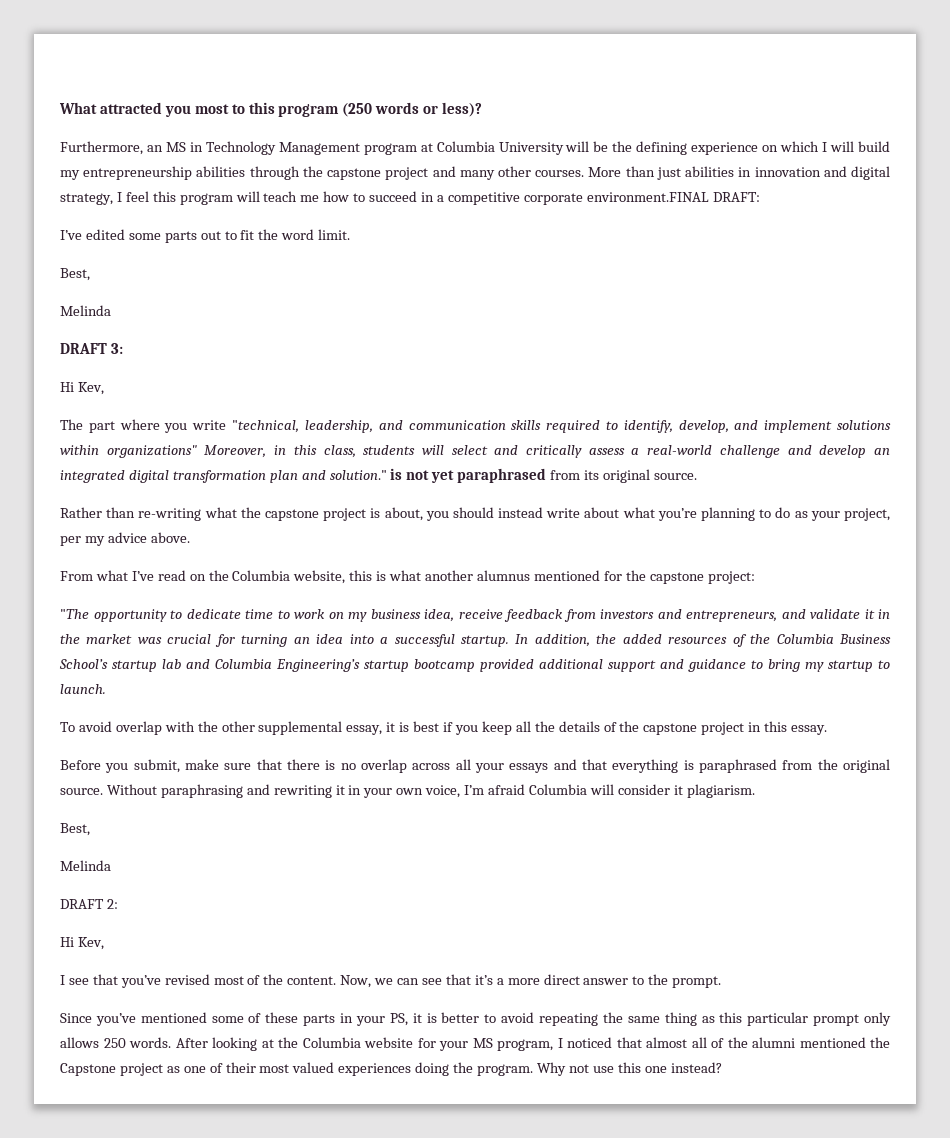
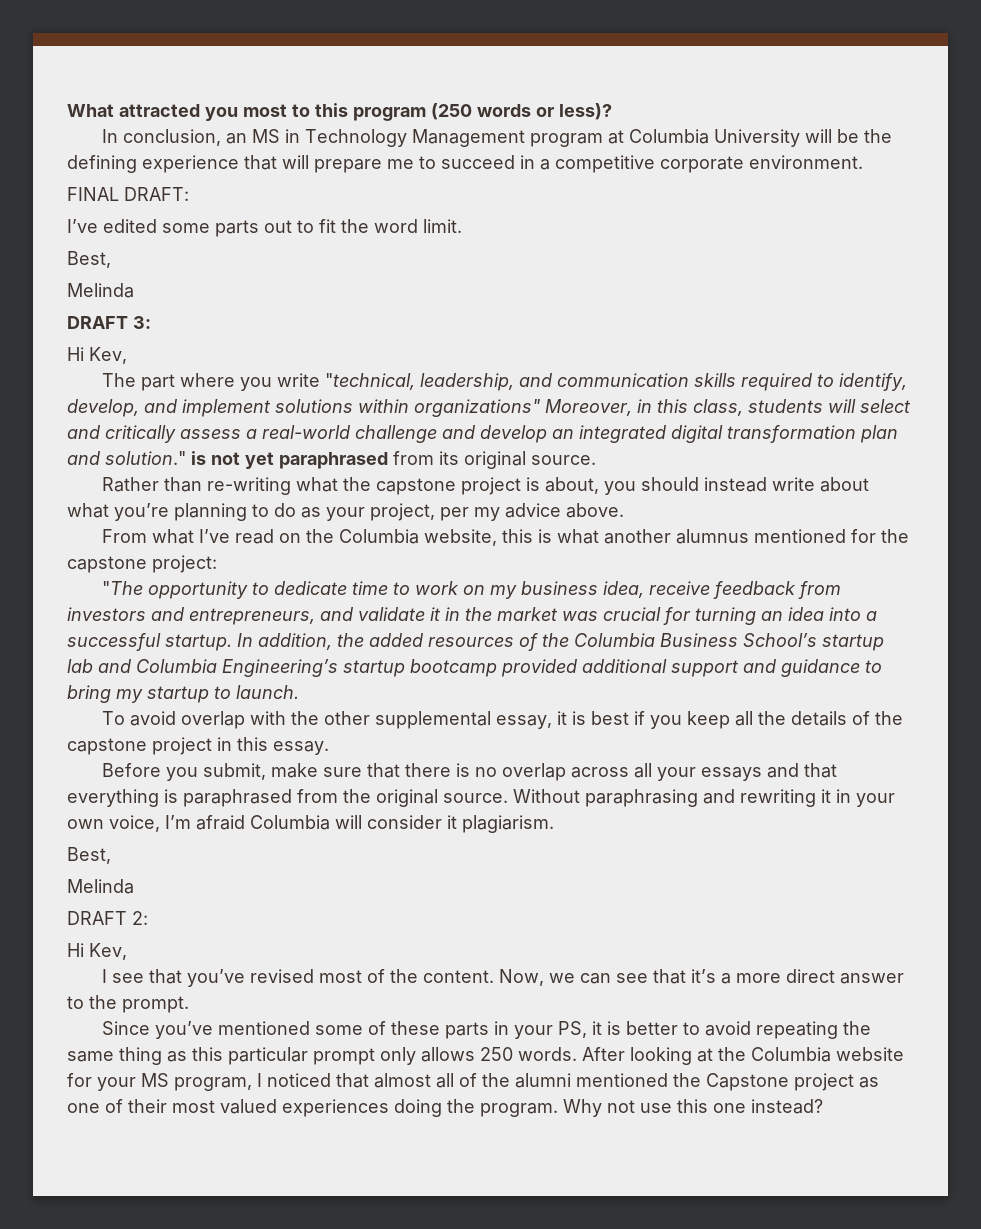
[60,141,143,155] Furthermore, -> [101,129,221,146] In conclusion,
[762,141,890,152] [60,166,890,180] [60,191,350,205] on which I will build my entrepreneurship abilities through the capstone project and many other courses. More than just abilities in innovation and digital strategy, I feel this program will teach me how -> [244,155,414,173] that will prepare me
[586,192,709,202] environment.FINAL -> [749,155,863,169] [67,187,119,201] environment. // FINAL

